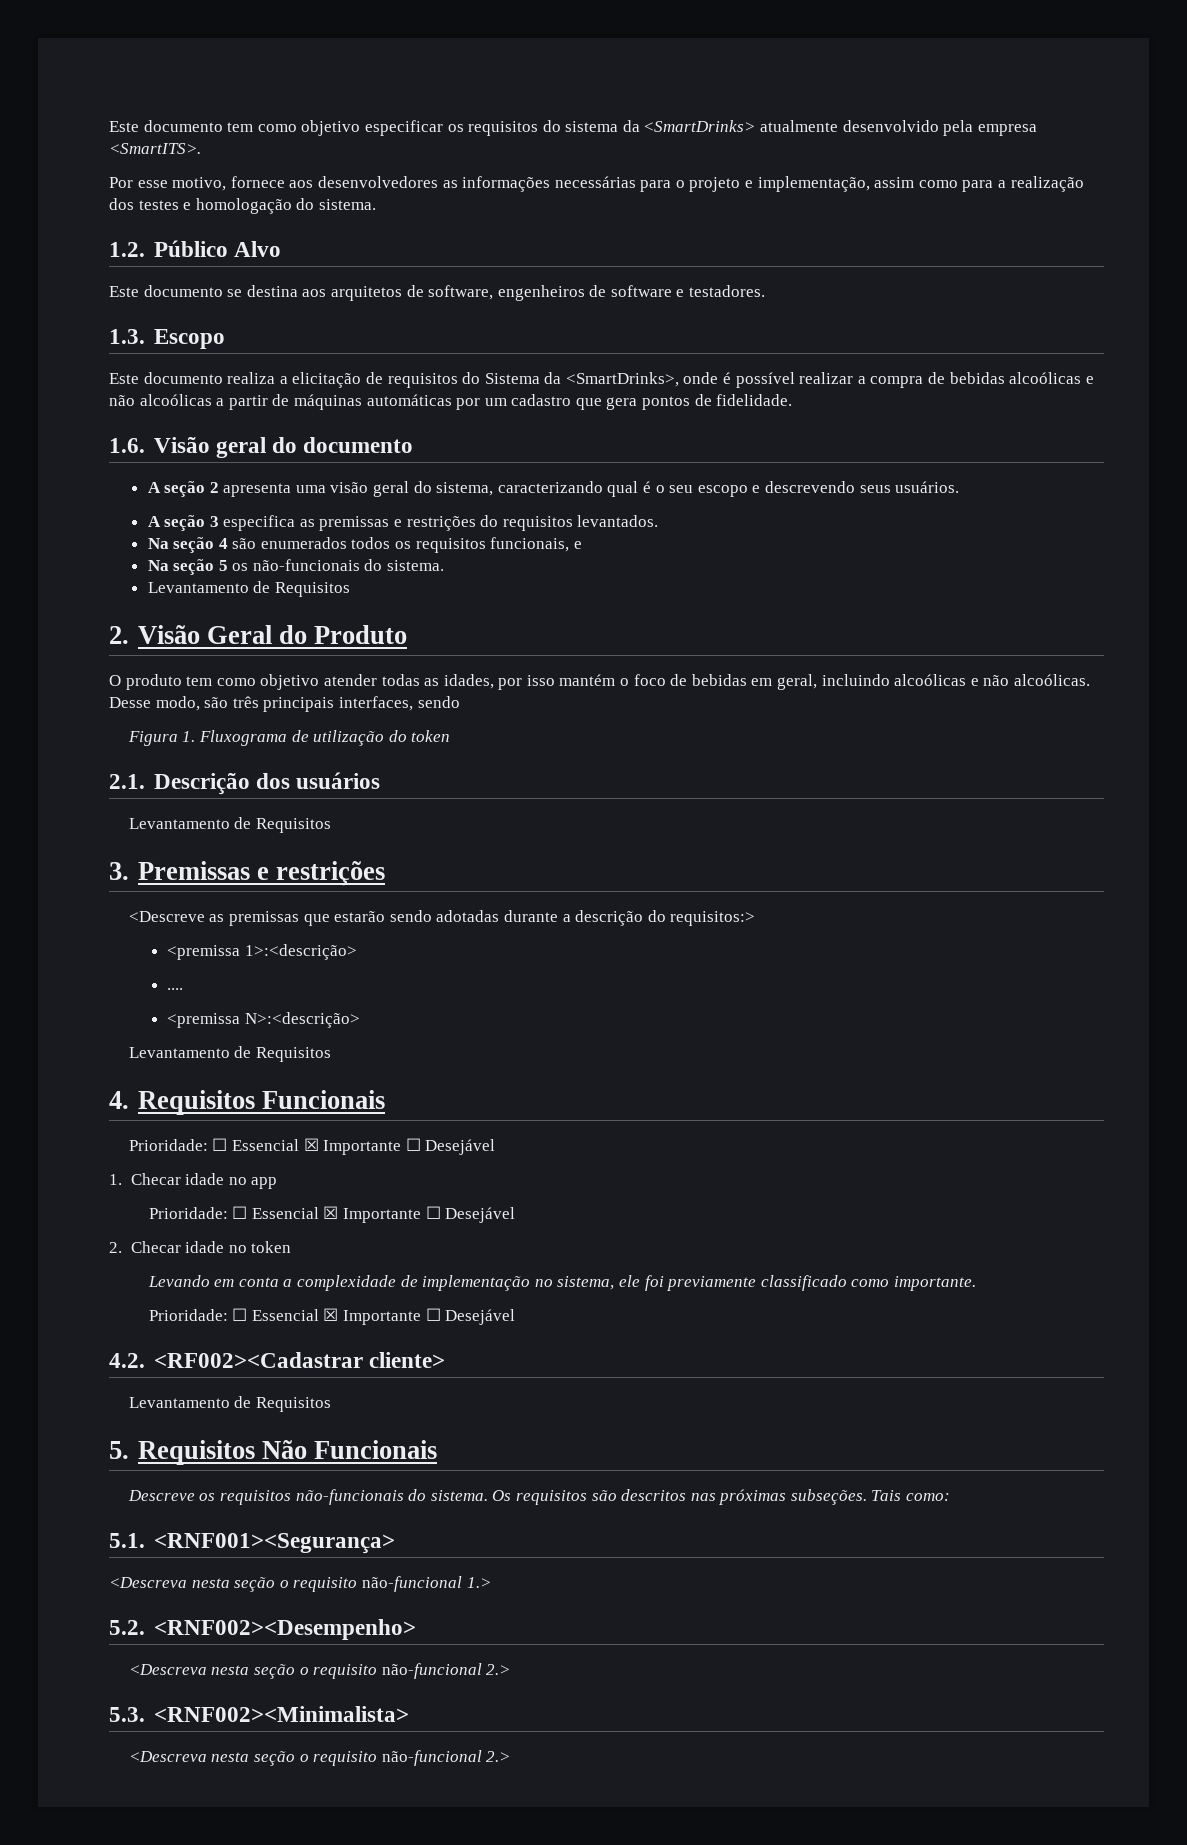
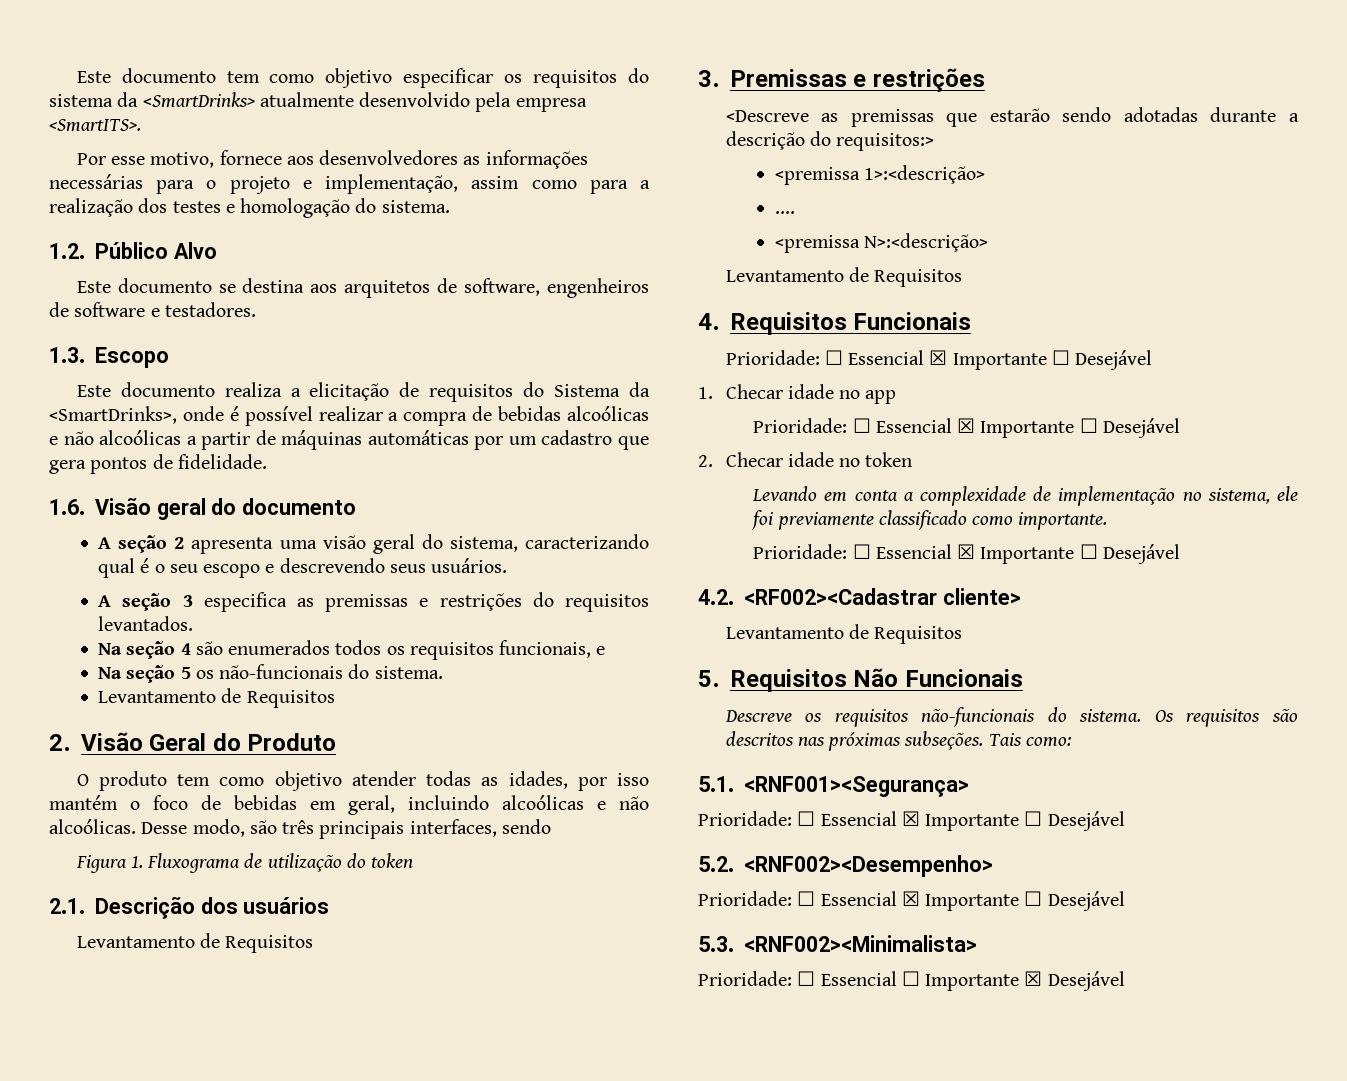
[109,1576,491,1592] [109,1619,416,1640] [128,1663,511,1679] [109,1706,409,1722] [128,1750,511,1766] <Descreva nesta seção o requisito não-funcional 1.> // 5.2. <RNF002><Desempenho> // <Descreva nesta seção o requisito não-funcional 2.> // 5.3. <RNF002><Minimalista> // <Descreva nesta seção o requisito não-funcional 2.> -> [698,811,1125,831] [698,855,993,877] [698,891,1125,911] [698,935,977,952] [698,971,1125,991] Prioridade: ☐ Essencial ☒ Importante ☐ Desejável // 5.2. <RNF002><Desempenho> // Prioridade: ☐ Essencial ☒ Importante ☐ Desejável // 5.3. <RNF002><Minimalista> // Prioridade: ☐ Essencial ☐ Importante ☒ Desejável

